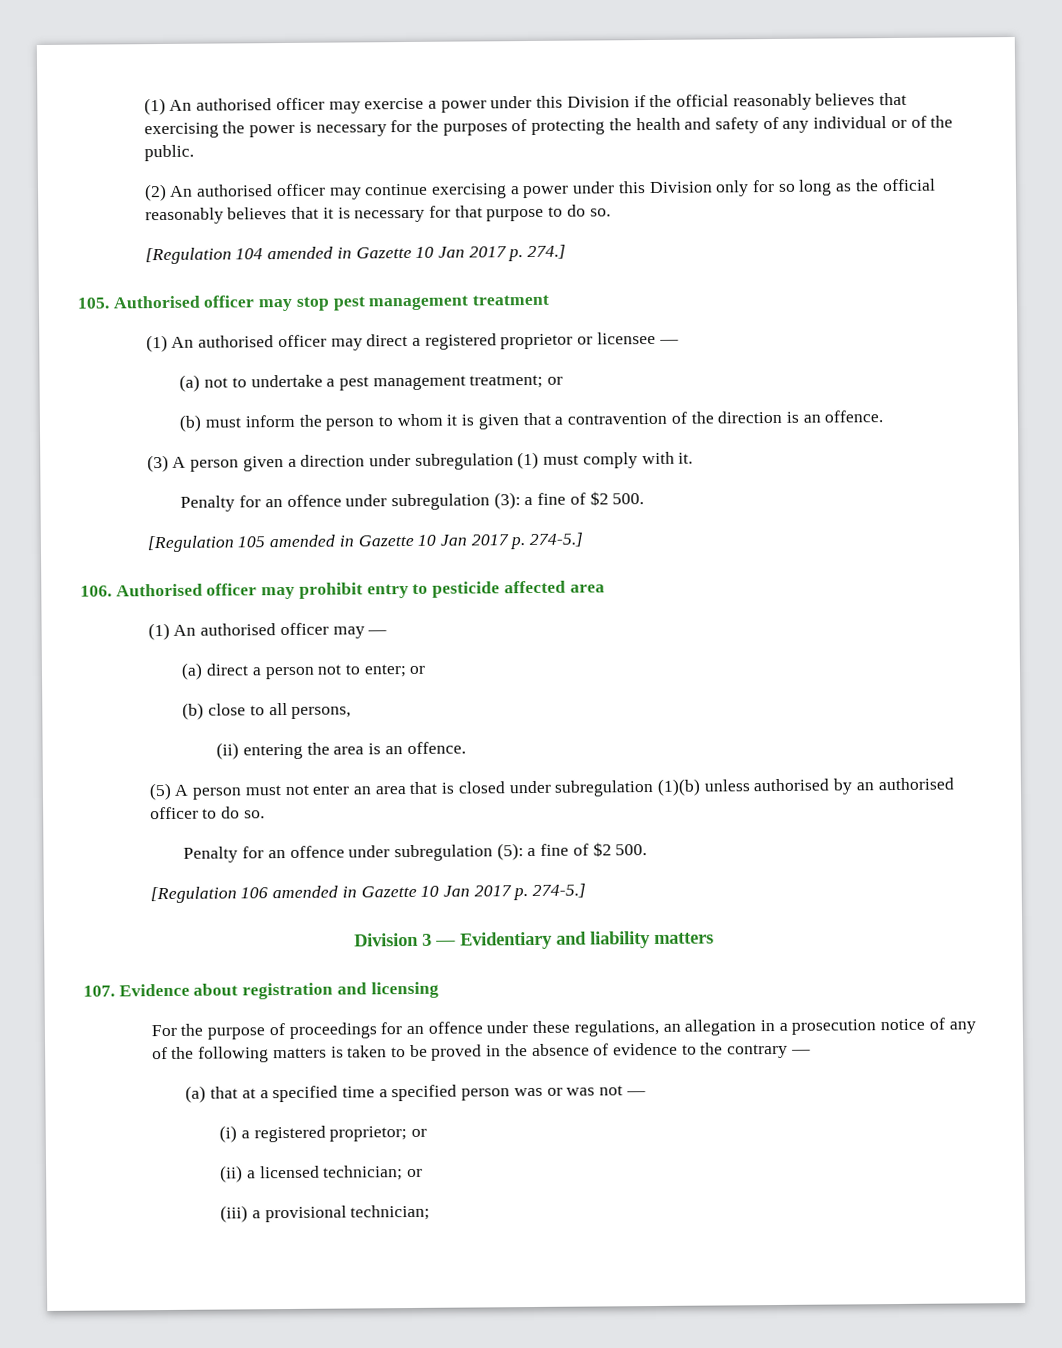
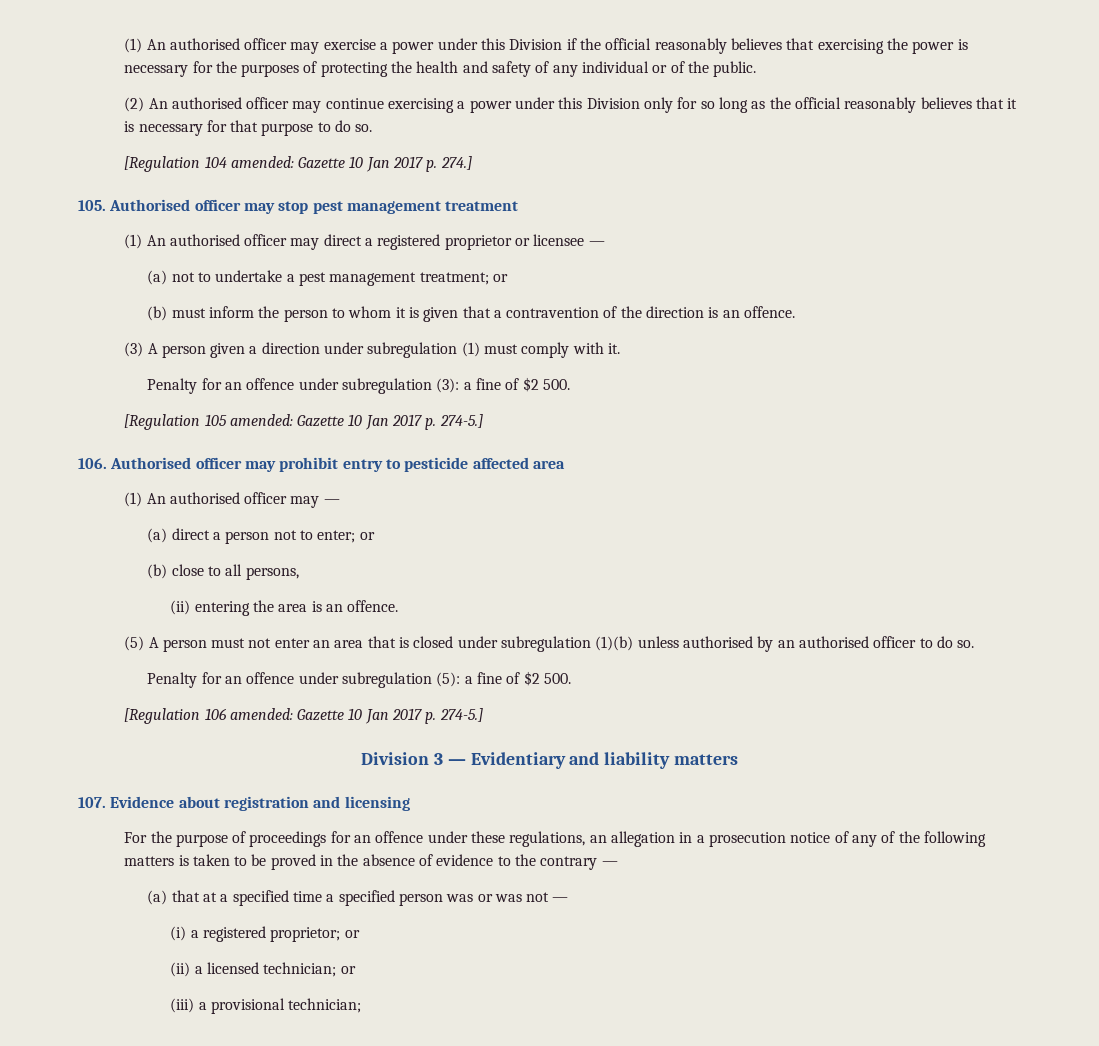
[267,246,352,260] amended in -> [230,156,294,168] amended:
[269,534,354,548] amended in -> [229,414,293,426] amended:
[272,885,357,899] amended in -> [229,708,293,720] amended:

